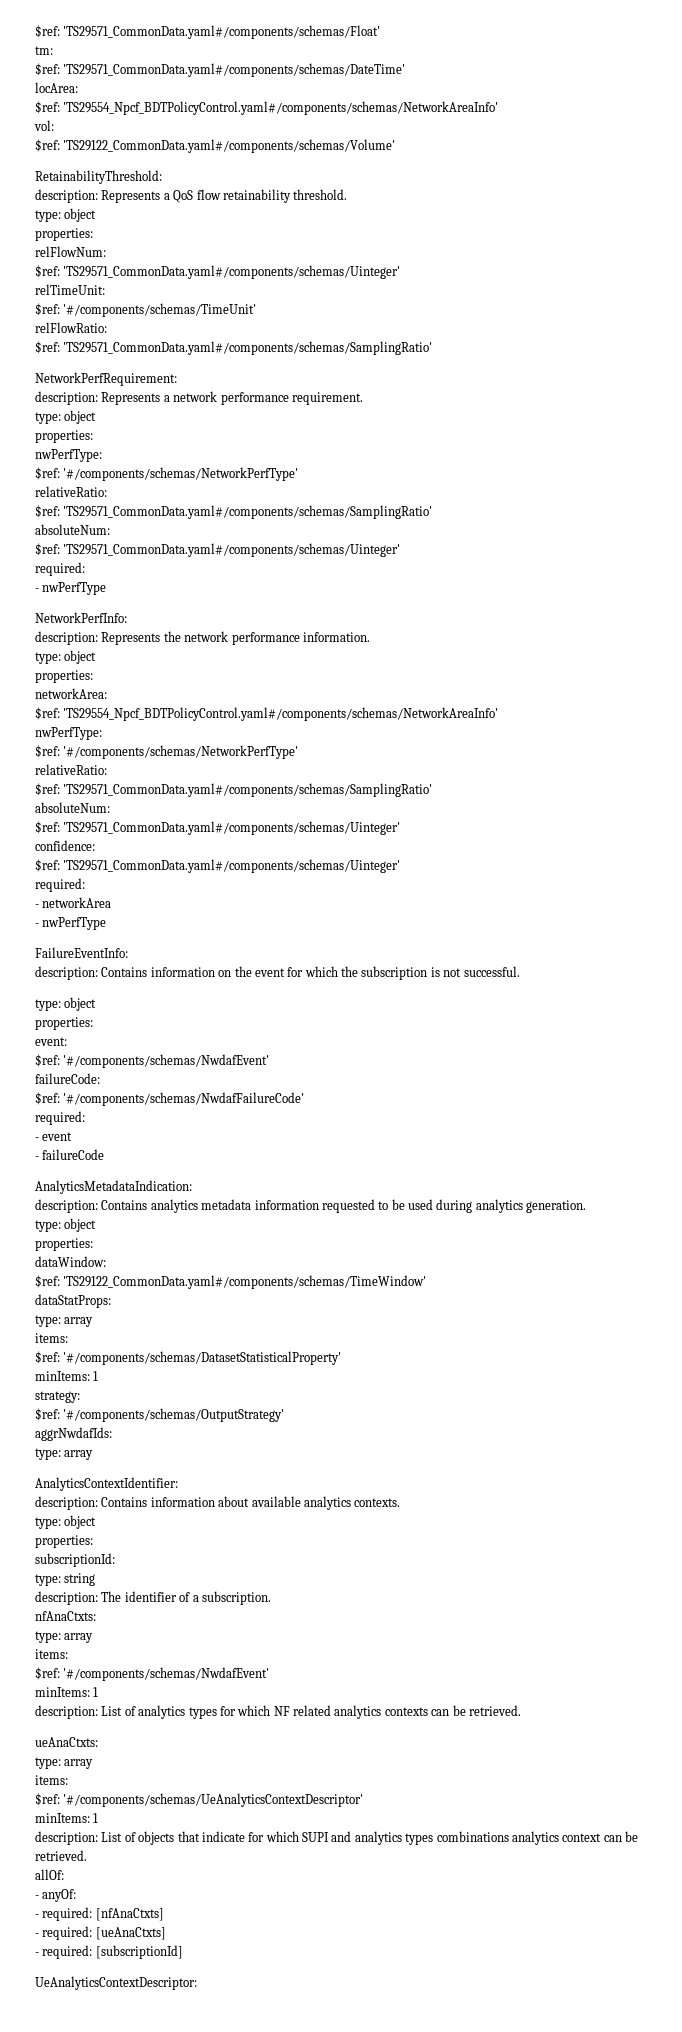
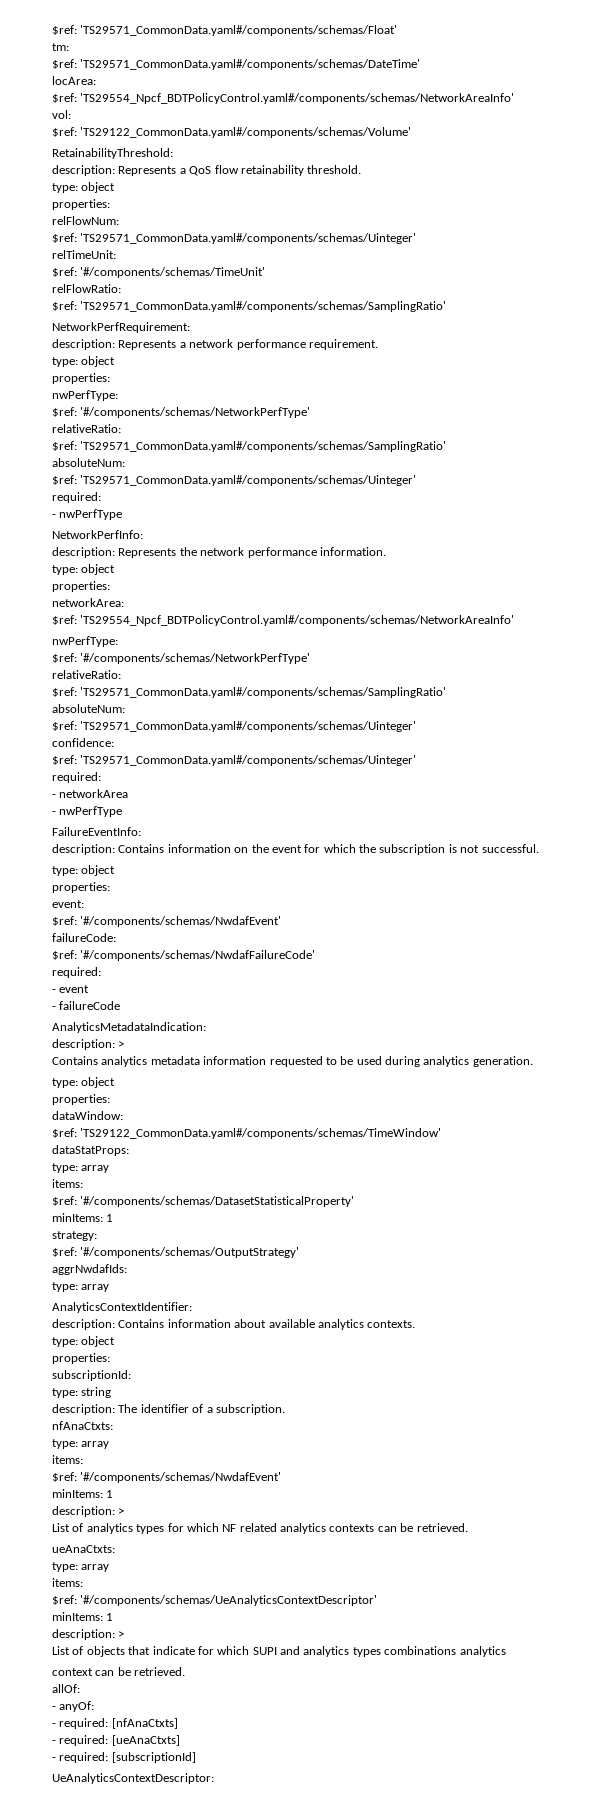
(98, 1206) none -> [118,1041,125,1048] > //
(98, 1712) none -> [118,1508,125,1515] > //
(98, 1838) none -> [118,1631,125,1638] > //
(559, 1838) none -> (506, 1651) //

